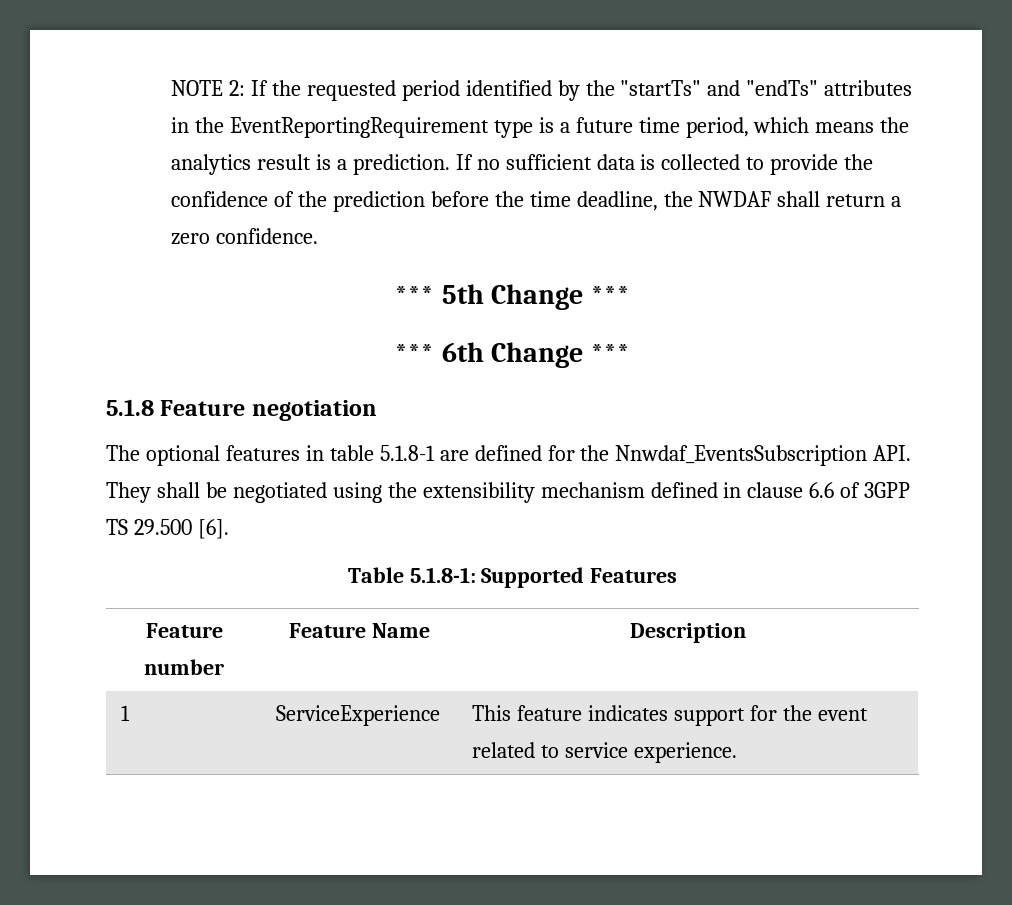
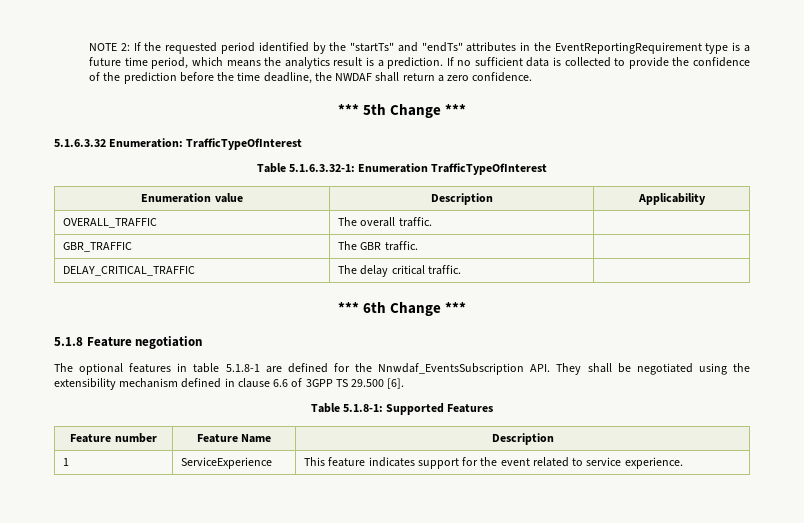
(630, 295) none -> [54,138,303,150] [256,163,548,175] [141,193,243,203] [430,193,493,205] [637,193,706,205] [63,218,158,228] [338,217,432,227] [63,242,133,252] [338,241,418,251] [63,266,196,276] [338,265,461,277] // 5.1.6.3.32 Enumeration: TrafficTypeOfInterest // Table 5.1.6.3.32-1: Enumeration TrafficTypeOfInterest // Enumeration value | Description | Applicability // OVERALL_TRAFFIC | The overall traffic. | // GBR_TRAFFIC | The GBR traffic. | // DELAY_CRITICAL_TRAFFIC | The delay critical traffic. |

